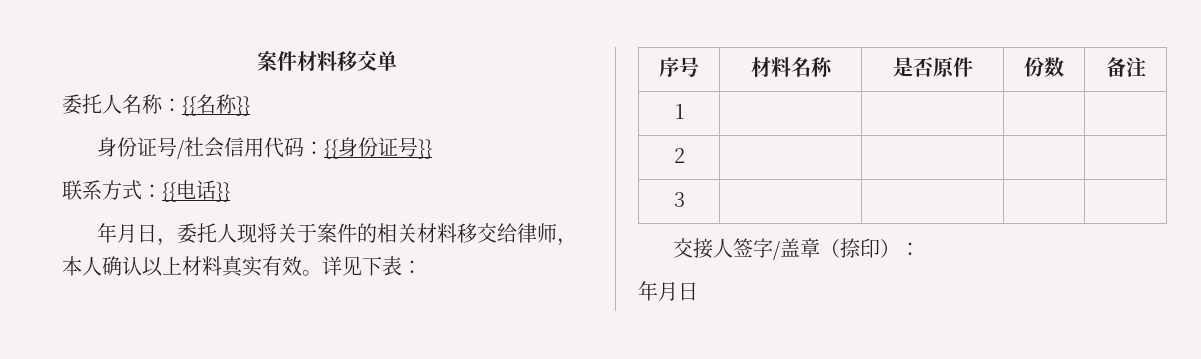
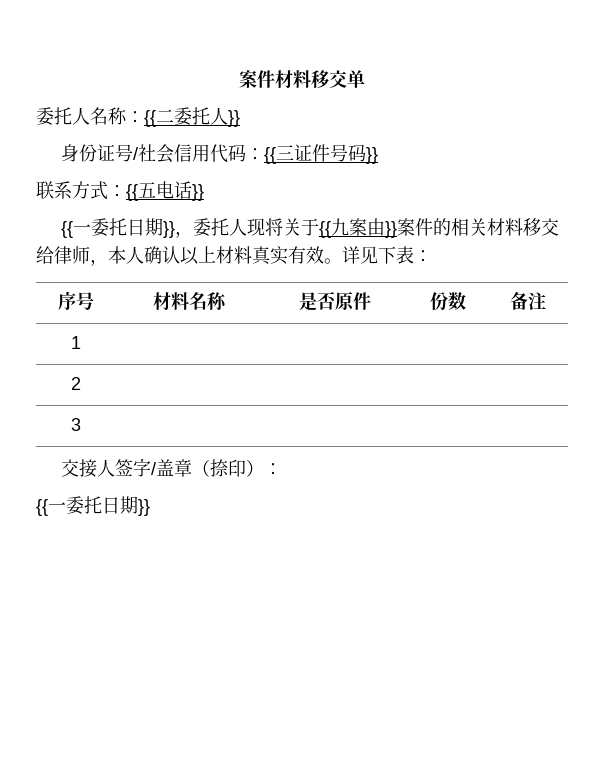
[196,94,237,114] 名称 -> [156,107,228,126] 二委托人
[338,137,419,157] 身份证号 -> [275,144,366,162] 三证件号码
(176, 192) none -> [138,182,156,198] 五
[97,223,158,243] 年月日 -> [60,218,175,238] {{一委托日期}}
(318, 233) none -> [318,218,397,238] {{九案由}}
[638,281,698,301] 年月日 -> [36,496,150,516] {{一委托日期}}

